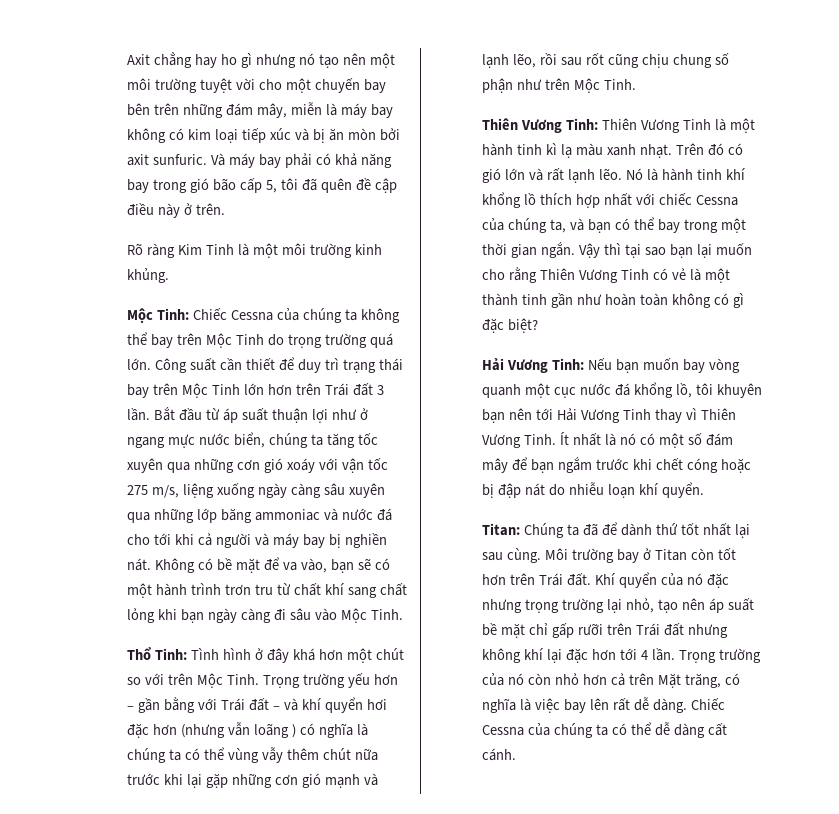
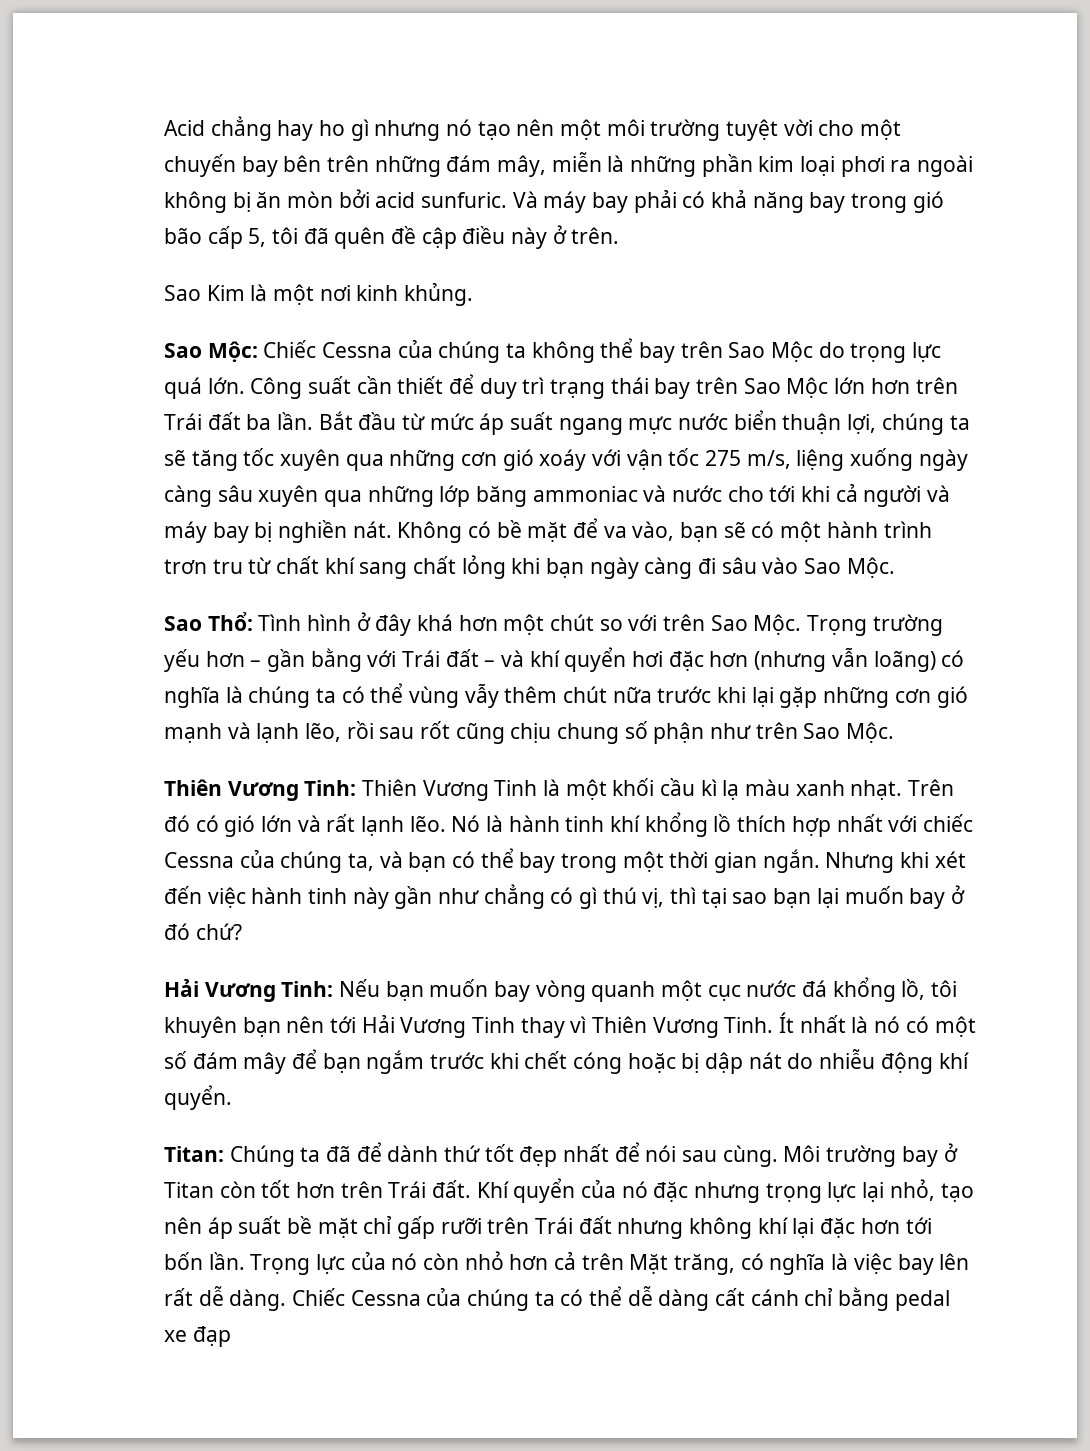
[127,54,151,65] Axit -> [164,120,206,136] Acid
[340,103,393,118] [127,128,309,143] máy bay không có kim loại tiếp xúc và -> [630,154,974,177] [164,191,228,213] những phần kim loại phơi ra ngoài không
[127,154,150,166] axit -> [375,192,416,208] acid
[127,243,352,258] Rõ ràng Kim Tinh là một môi trường -> [164,284,351,305] Sao Kim là một nơi
[127,308,190,323] Mộc Tinh: -> [164,341,258,362] Sao Mộc:
[206,333,265,348] Mộc Tinh -> [728,341,814,362] Sao Mộc
[324,333,367,348] trường -> [912,342,942,362] lực
[182,383,241,398] Mộc Tinh -> [743,377,829,398] Sao Mộc
[376,385,384,395] 3 -> [246,414,272,430] ba
[223,408,368,423] [127,432,324,448] áp suất thuận lợi như ở ngang mực nước biển, chúng ta -> [429,410,970,435] [164,450,187,466] mức áp suất ngang mực nước biển thuận lợi, chúng ta sẽ
[376,508,392,521] đá -> (723, 493) none
[340,608,403,623] [127,647,188,660] Mộc Tinh. // Thổ Tinh: -> [804,557,895,578] [164,612,253,631] Sao Mộc. // Sao Thổ:
[197,673,260,688] Mộc Tinh. -> [710,614,802,635] Sao Mộc.
[254,723,297,738] loãng ) -> [873,651,936,672] loãng)
[574,78,637,93] Mộc Tinh. -> [803,722,895,743] Sao Mộc.
[482,143,543,156] hành tinh -> [612,778,696,796] khối cầu
[579,243,601,258] Vậy -> [825,851,966,873] [164,884,665,909] Nhưng khi xét đến việc hành tinh này gần như chẳng có gì thú vị,
[482,267,730,283] [482,293,744,308] [482,318,539,333] cho rằng Thiên Vương Tinh có vẻ là một thành tinh gần như hoàn toàn không có gì đặc biệt? -> [909,885,965,909] [164,923,242,940] bay ở đó chứ?
[498,483,522,498] đập -> [705,1052,744,1074] dập
[608,484,636,498] loạn -> [880,1052,933,1074] động
[702,523,750,538] nhất lại -> [519,1142,677,1167] đẹp nhất để nói
[562,598,605,613] trường -> [827,1182,857,1202] lực
[640,650,648,660] 4 -> [164,1252,204,1270] bốn
[718,648,761,663] trường -> [316,1254,346,1274] lực
[482,748,517,761] cánh. -> [750,1287,950,1311] [164,1326,231,1347] cánh chỉ bằng pedal xe đạp

